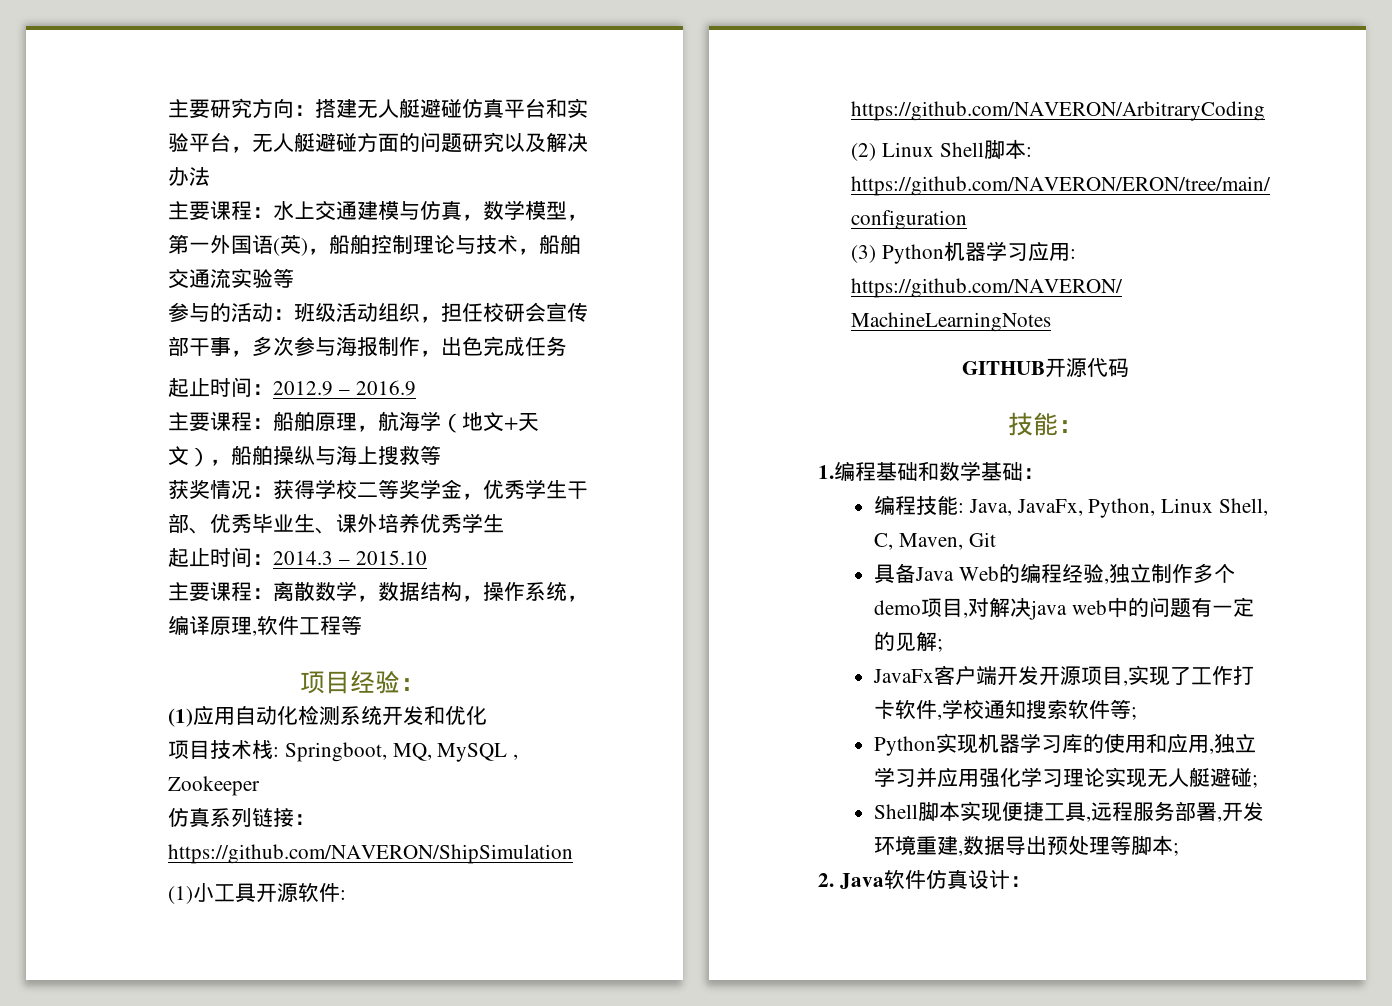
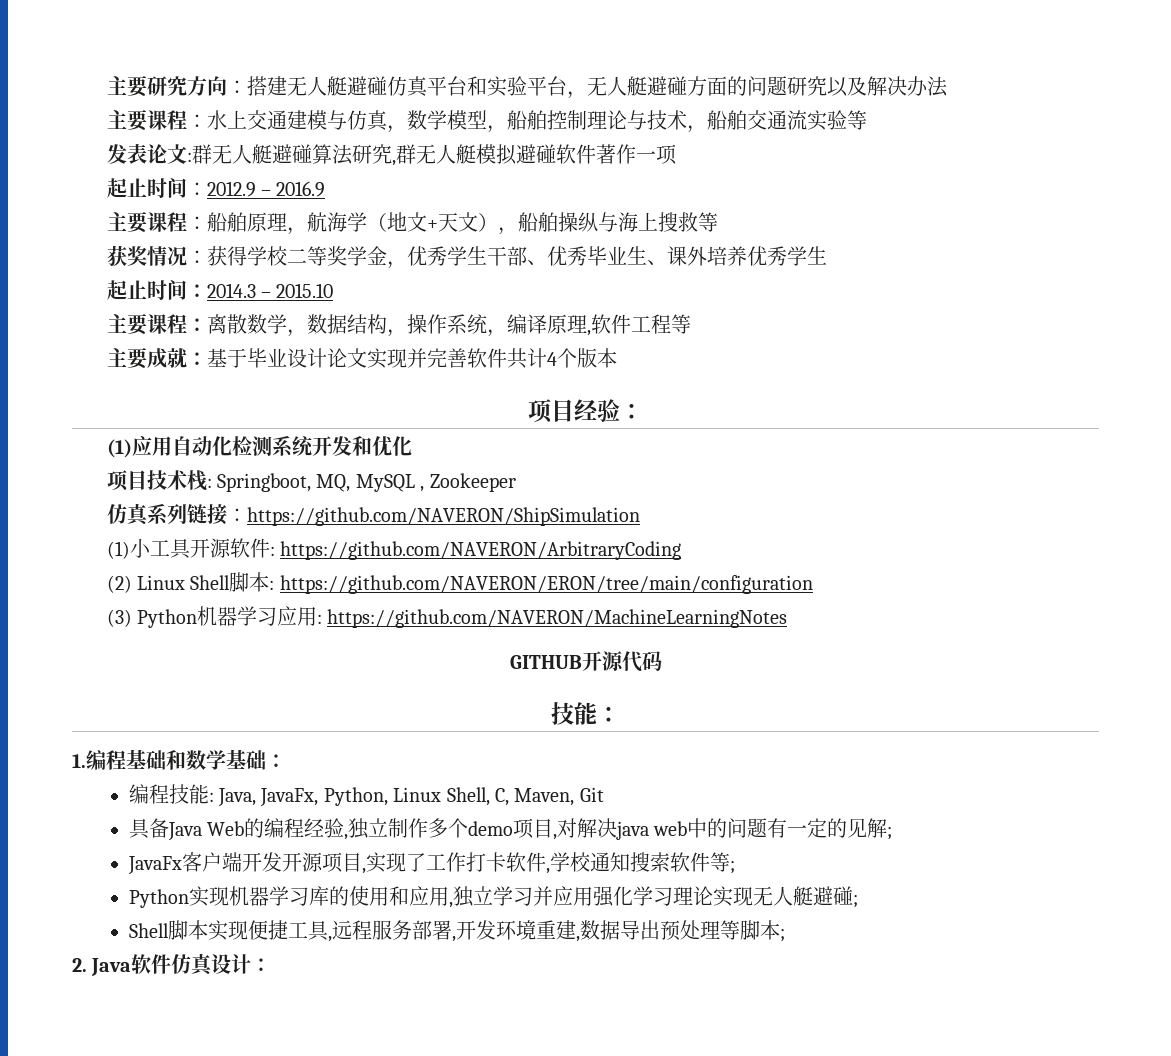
[168,234,330,256] 第一外国语(英)， -> (507, 129) none
[168,302,589,323] [168,336,568,357] 参与的活动：班级活动组织，担任校研会宣传部干事，多次参与海报制作，出色完成任务 -> [106,144,677,166] 发表论文:群无人艇避碰算法研究,群无人艇模拟避碰软件著作一项
(363, 625) none -> [106,348,617,369] // 主要成就：基于毕业设计论文实现并完善软件共计4个版本

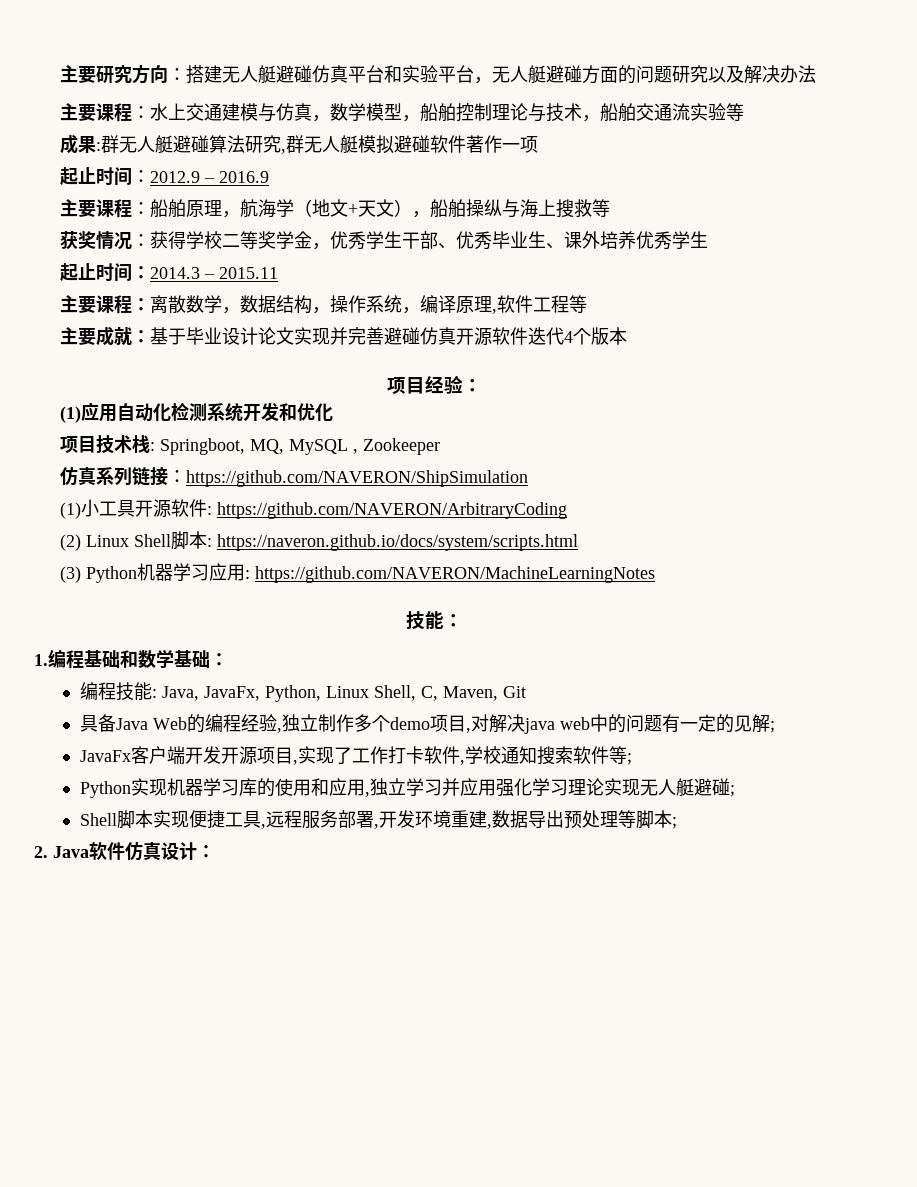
[106,144,187,164] 发表论文 -> [59,134,96,154] 成果
[276,283,334,298] 2015.10 -> [218,267,278,279] 2015.11
[466,348,547,369] 软件共计 -> [383,327,564,346] 避碰仿真开源软件迭代
[279,575,813,594] https://github.com/NAVERON/ERON/tree/main/configuration -> [216,534,578,551] https://naveron.github.io/docs/system/scripts.html
[509,651,662,672] // GITHUB开源代码 -> (655, 574) none

